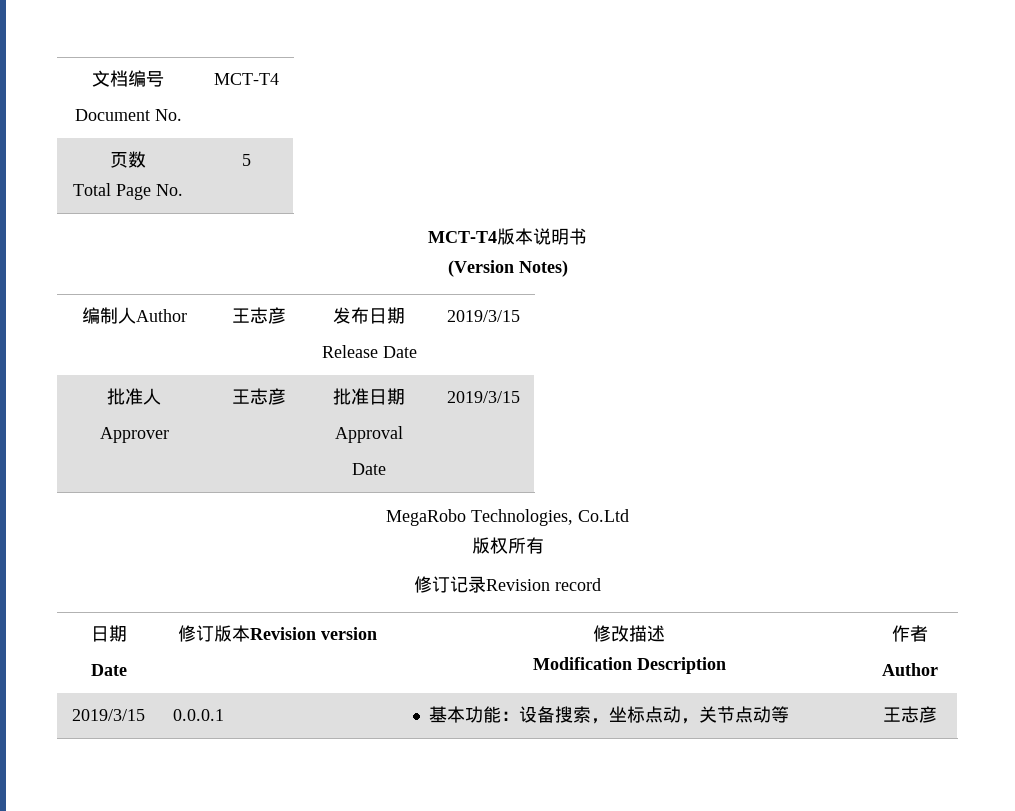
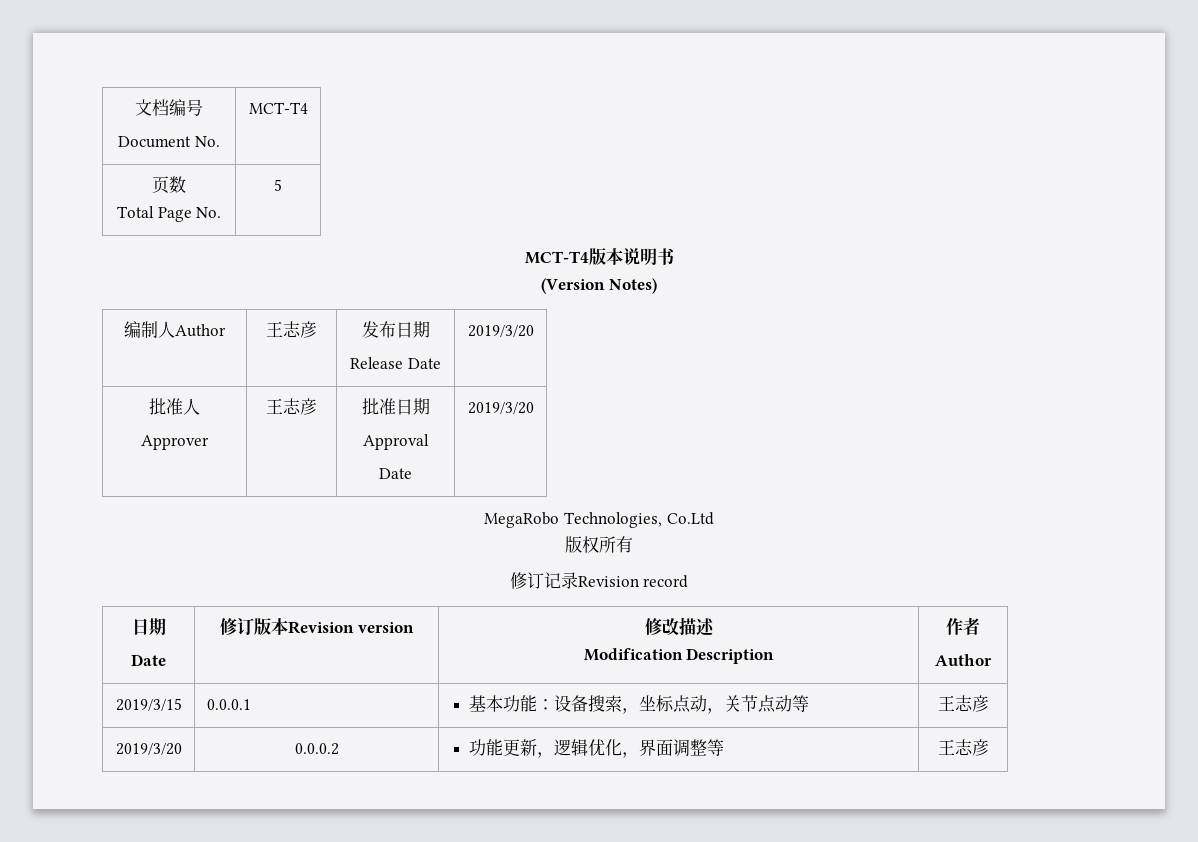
[446,310,520,322] 2019/3/15 -> [467,325,534,337] 2019/3/20
[446,391,520,403] 2019/3/15 -> [467,402,534,414] 2019/3/20
(937, 714) none -> [115,743,182,755] [294,743,339,755] [469,739,725,758] [937,739,989,756] // 2019/3/20 | 0.0.0.2 | 功能更新，逻辑优化，界面调整等 | 王志彦

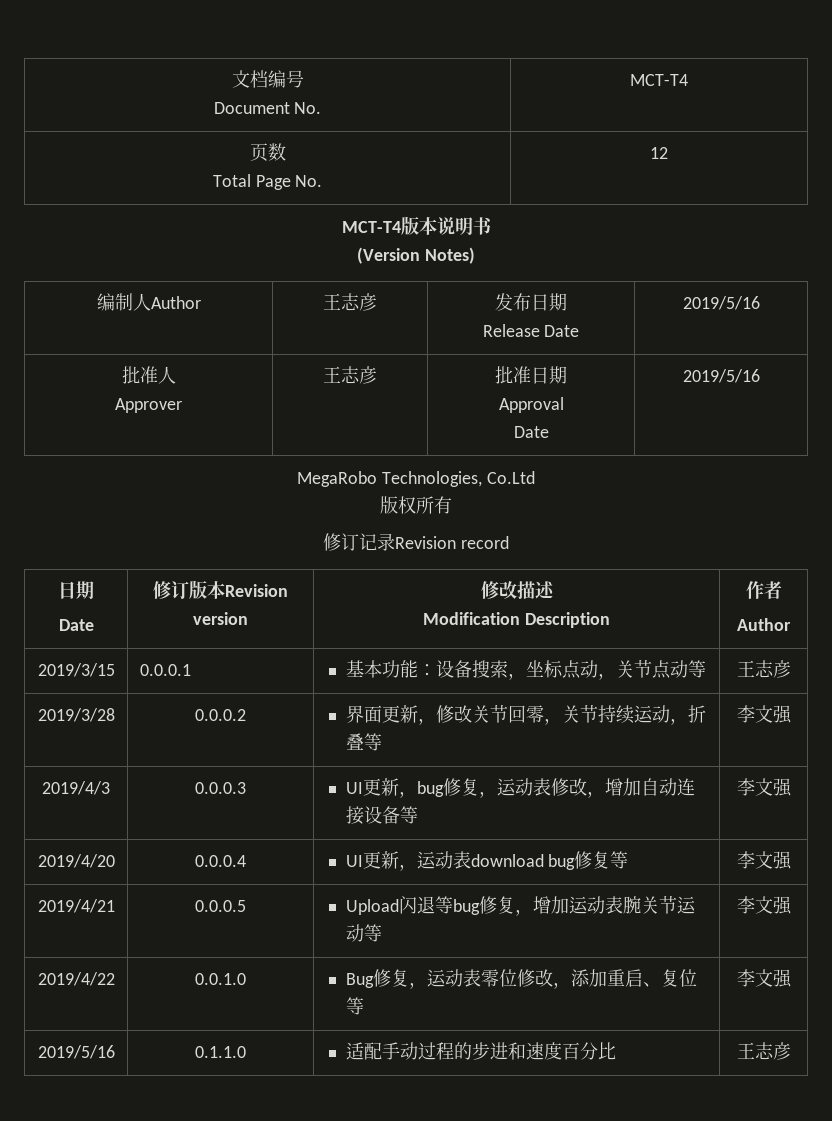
[274,179,282,191] 5 -> [650,147,668,159] 12
[467,325,534,337] 2019/3/20 -> [682,296,760,310] 2019/5/16
[467,402,534,414] 2019/3/20 -> [682,369,760,383] 2019/5/16
[115,743,182,755] 2019/3/20 -> [37,708,115,722] 2019/3/28
[469,739,725,758] 功能更新，逻辑优化，界面调整等 -> [345,705,706,725] [345,733,382,751] [736,705,792,724] [42,781,110,795] [195,782,246,794] [345,778,695,798] [345,806,418,825] [736,778,792,797] [37,854,115,868] [195,855,246,867] [345,851,629,871] [736,851,792,870] [37,899,115,913] [195,900,246,912] [345,896,696,916] [345,924,382,942] [736,896,792,915] [37,972,115,986] [195,973,246,985] [345,969,697,989] [345,997,364,1015] [736,969,792,988] [37,1045,115,1059] [195,1046,246,1058] [345,1042,616,1060] 界面更新，修改关节回零，关节持续运动，折叠等 | 李文强 // 2019/4/3 | 0.0.0.3 | UI更新，bug修复，运动表修改，增加自动连接设备等 | 李文强 // 2019/4/20 | 0.0.0.4 | UI更新，运动表download bug修复等 | 李文强 // 2019/4/21 | 0.0.0.5 | Upload闪退等bug修复，增加运动表腕关节运动等 | 李文强 // 2019/4/22 | 0.0.1.0 | Bug修复，运动表零位修改，添加重启、复位等 | 李文强 // 2019/5/16 | 0.1.1.0 | 适配手动过程的步进和速度百分比

